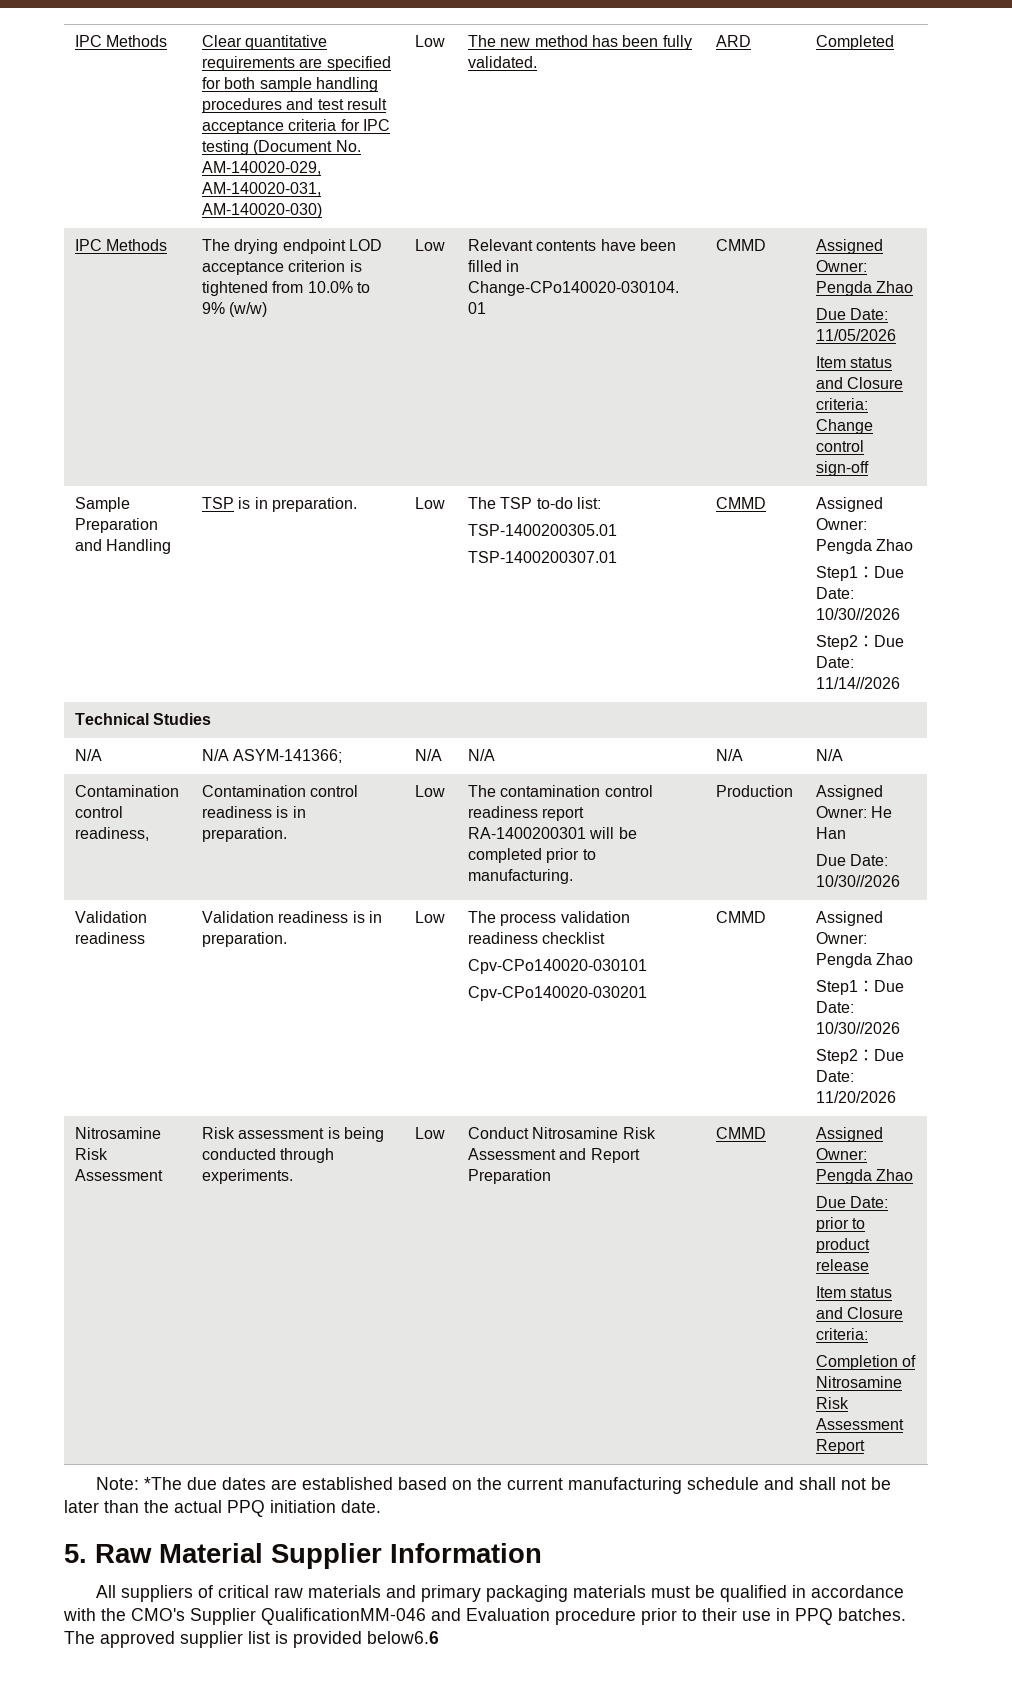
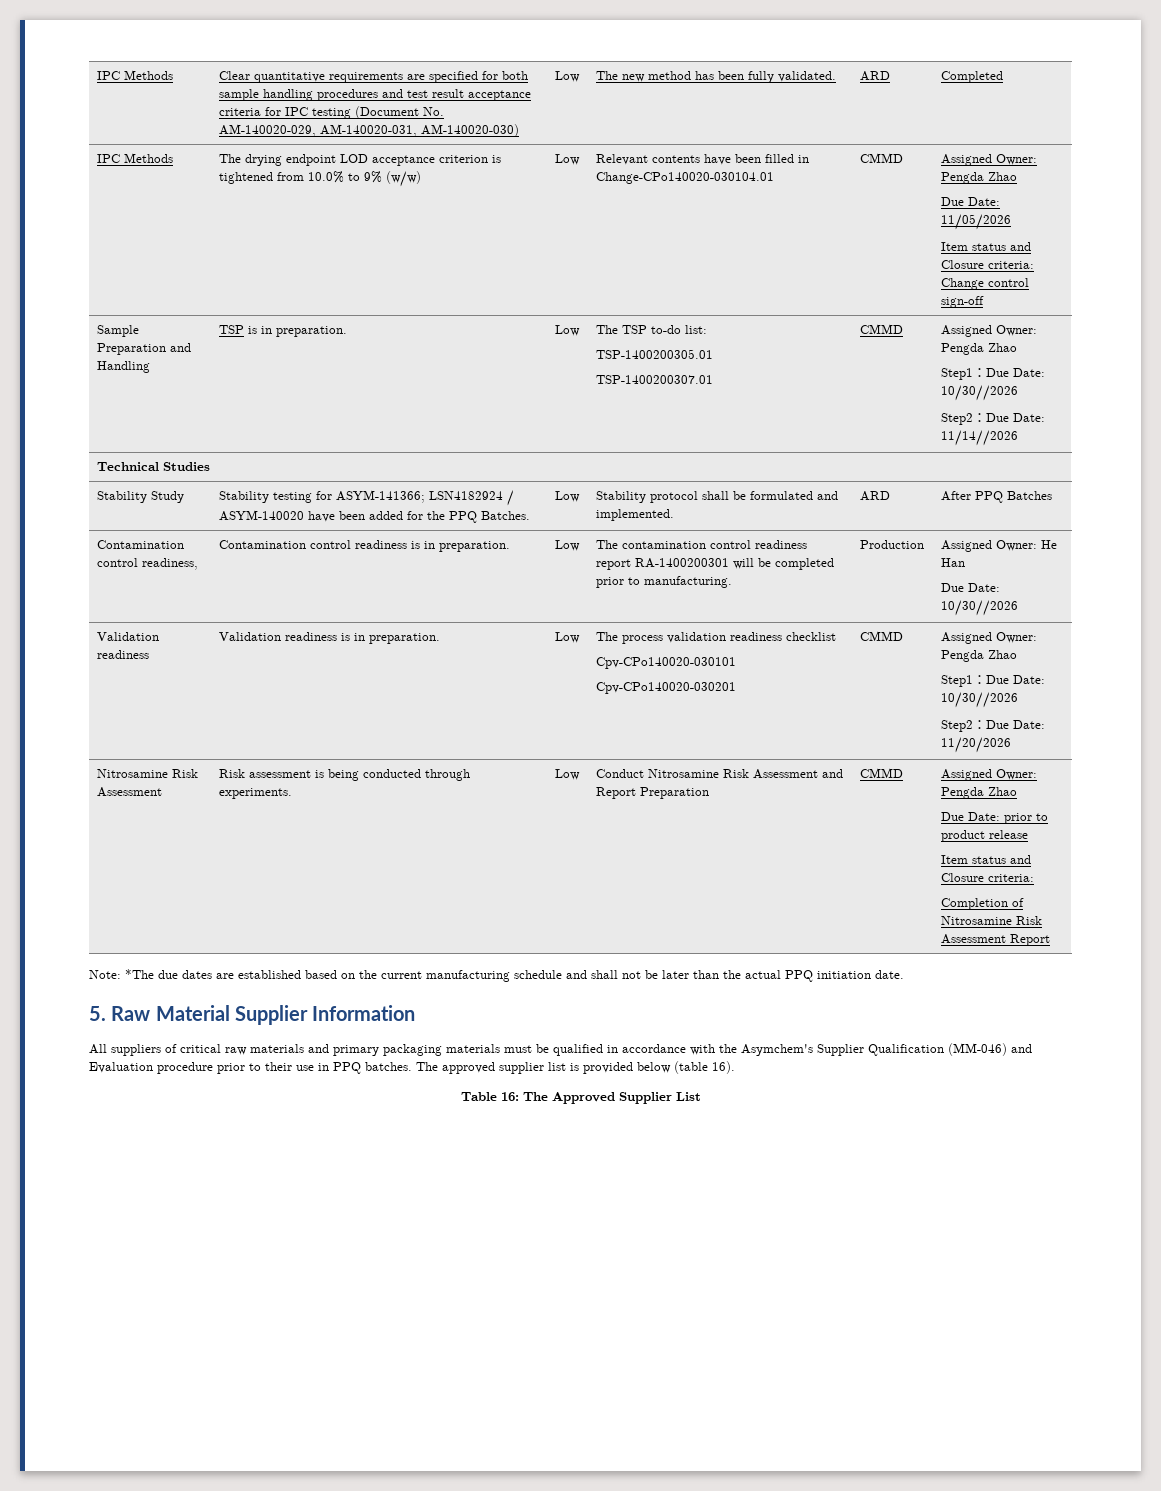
[75,749,103,761] [202,749,343,763] [415,749,443,761] [468,749,496,761] [716,749,744,761] [816,749,844,761] N/A | N/A ASYM-141366; | N/A | N/A | N/A | N/A -> [96,491,184,503] [218,490,514,506] [218,510,530,523] [554,491,580,502] [595,491,838,503] [595,509,674,521] [859,491,890,501] [940,491,1052,503] Stability Study | Stability testing for ASYM-141366; LSN4182924 / ASYM-140020 have been added for the PPQ Batches. | Low | Stability protocol shall be formulated and implemented. | ARD | After PPQ Batches
[131,1608,426,1625] CMO's Supplier QualificationMM-046 -> [741,1043,1007,1056] Asymchem's Supplier Qualification (MM-046)
[367,1631,439,1644] below6.6 -> [637,1061,735,1074] [460,1092,701,1104] below (table 16). // Table 16: The Approved Supplier List

